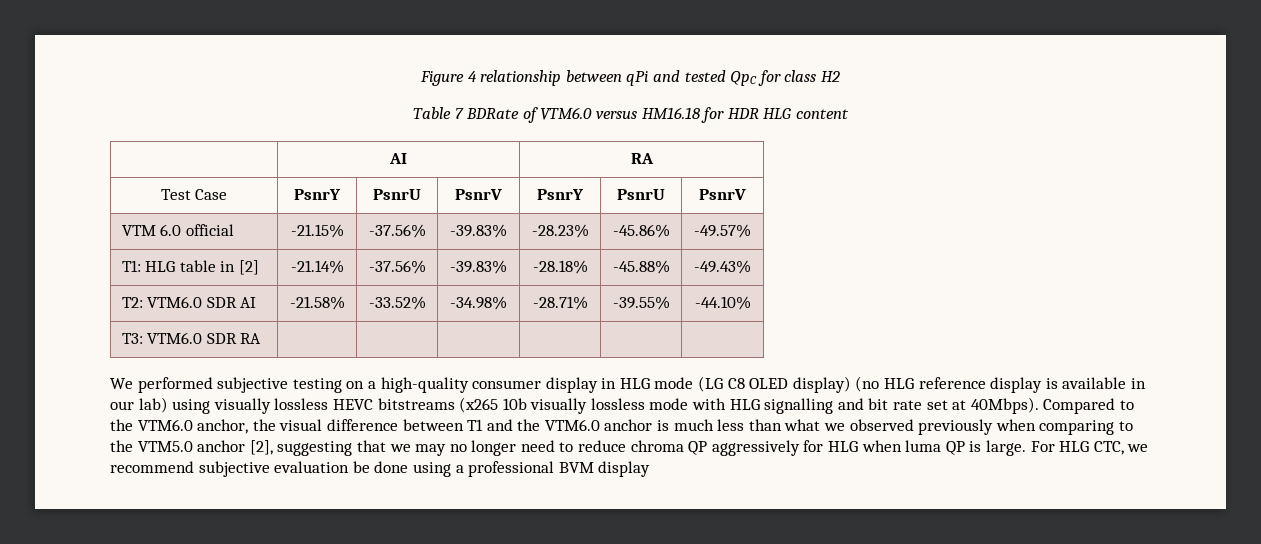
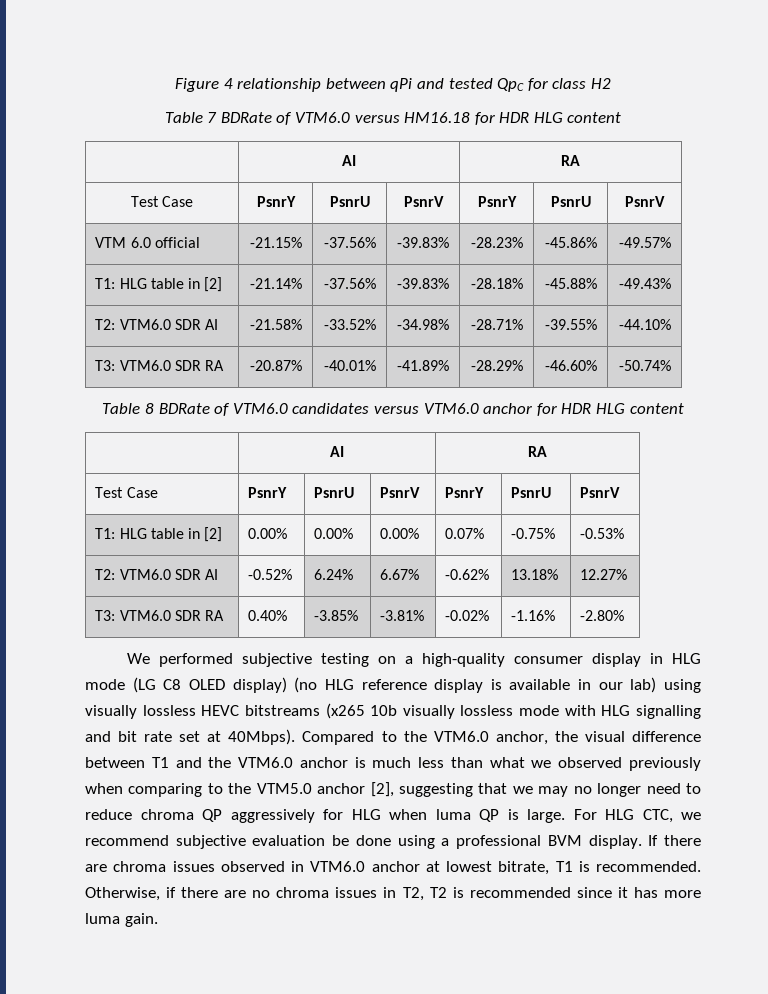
(262, 338) | | | | | -> [249,360,302,371] [323,360,376,371] [397,360,449,371] [470,360,523,371] [544,360,597,371] [618,360,671,371] [102,403,684,416] [330,446,344,457] [528,446,547,457] [95,487,158,498] [248,487,288,498] [314,487,355,498] [380,487,421,498] [445,487,485,498] [511,487,552,498] [580,487,621,498] [95,527,223,542] [248,528,288,539] [314,528,354,539] [380,528,420,539] [445,528,485,539] [511,528,556,539] [580,528,625,539] [95,569,218,580] [248,569,293,580] [314,569,354,580] [380,569,420,580] [445,569,490,580] [511,569,559,580] [580,569,628,580] [95,610,224,621] [248,610,288,621] [314,610,359,621] [380,610,425,621] [445,610,490,621] [511,610,556,621] [580,610,625,621] -20.87% | -40.01% | -41.89% | -28.29% | -46.60% | -50.74% // Table 8 BDRate of VTM6.0 candidates versus VTM6.0 anchor for HDR HLG content // | AI | RA // Test Case | PsnrY | PsnrU | PsnrV | PsnrY | PsnrU | PsnrV // T1: HLG table in [2] | 0.00% | 0.00% | 0.00% | 0.07% | -0.75% | -0.53% // T2: VTM6.0 SDR AI | -0.52% | 6.24% | 6.67% | -0.62% | 13.18% | 12.27% // T3: VTM6.0 SDR RA | 0.40% | -3.85% | -3.81% | -0.02% | -1.16% | -2.80%
[598,461,651,477] display -> [588,835,702,849] [85,861,701,875] [85,887,702,901] [85,913,158,927] display. If there are chroma issues observed in VTM6.0 anchor at lowest bitrate, T1 is recommended. Otherwise, if there are no chroma issues in T2, T2 is recommended since it has more luma gain.

